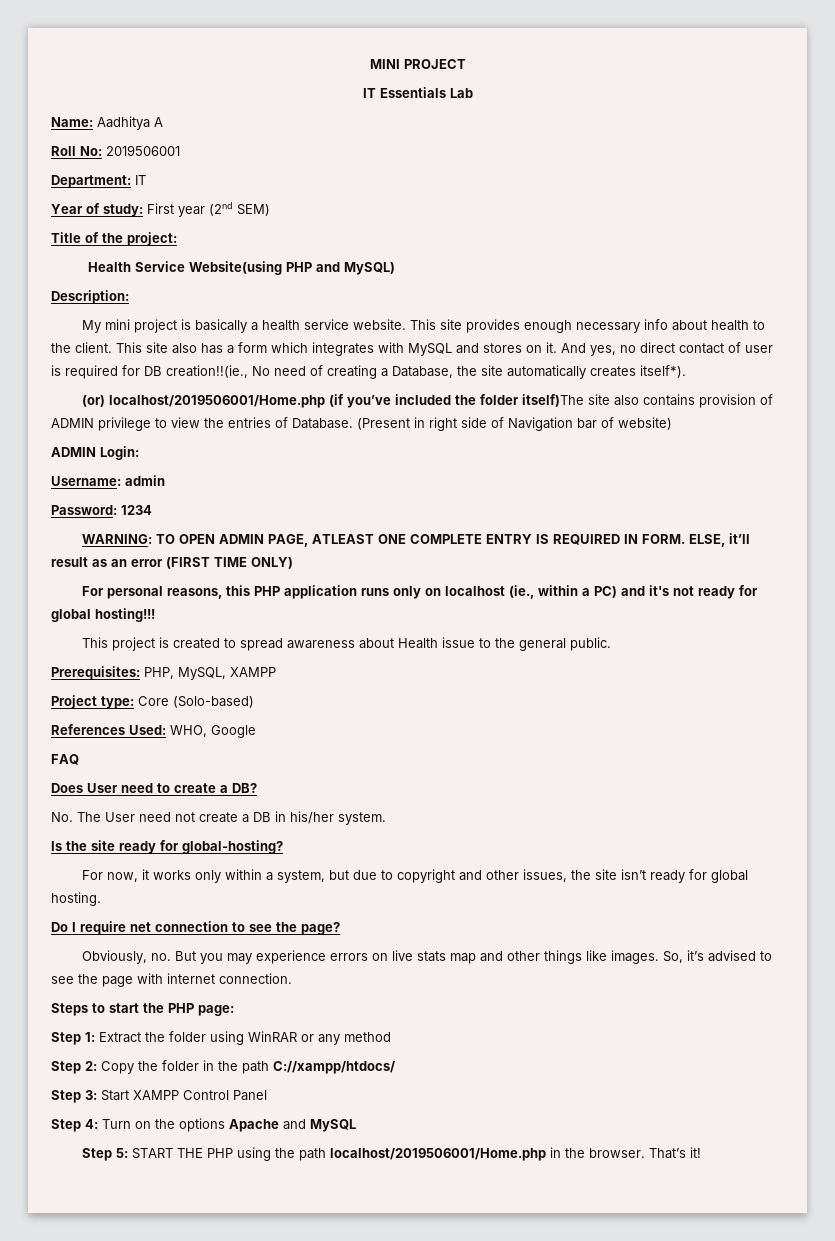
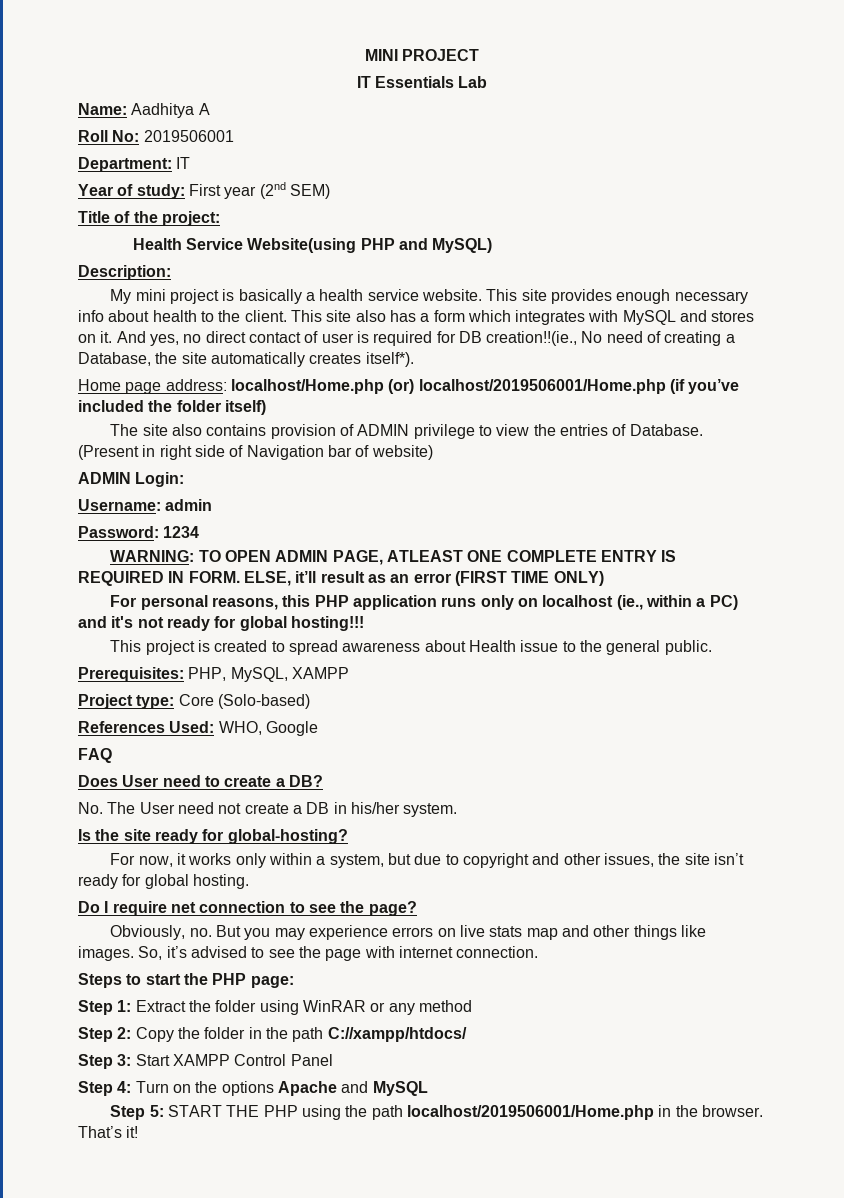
(686, 371) none -> [78,379,384,394] Home page address: localhost/Home.php
[522,394,585,407] itself)The -> [224,400,266,415] [110,424,139,436] itself) // The

